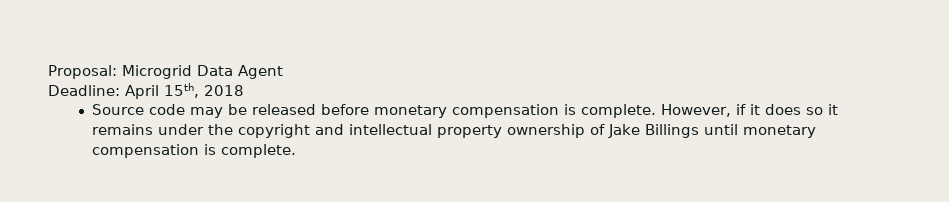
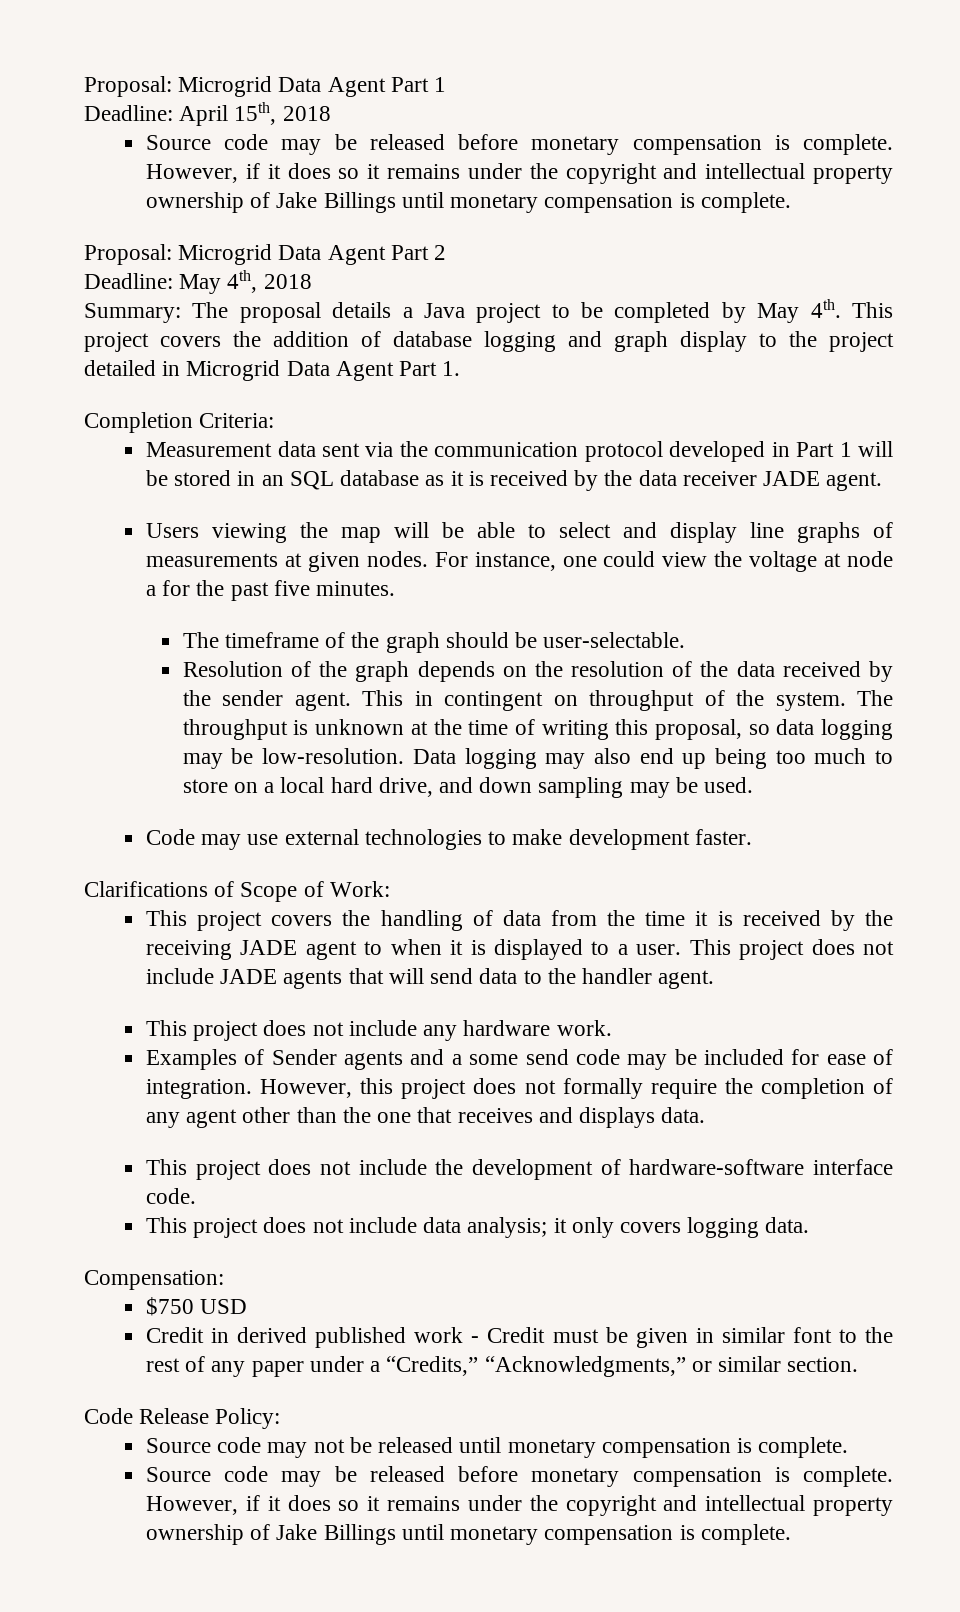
[48,65,283,79] Proposal: Microgrid Data Agent -> [84,76,447,97] Proposal: Microgrid Data Agent Part 1
(297, 151) none -> [84,244,447,265] [84,270,312,294] [84,299,893,323] [84,331,894,352] [84,360,461,381] [84,412,275,433] [146,441,894,462] [146,470,883,491] [146,522,893,543] [146,551,893,572] [146,580,396,601] [182,632,686,653] [182,661,893,682] [182,690,894,711] [182,719,893,740] [182,748,893,769] [182,777,754,798] [146,829,752,850] [84,881,390,902] [146,910,893,931] [146,939,895,960] [146,968,715,989] [146,1020,612,1041] [146,1049,893,1070] [146,1078,893,1099] [146,1107,706,1128] [146,1159,893,1180] [146,1188,197,1204] [146,1217,810,1238] [84,1270,224,1290] [146,1297,248,1316] [146,1327,893,1348] [146,1356,859,1377] [84,1408,281,1429] [146,1437,849,1458] [146,1466,893,1487] [146,1495,894,1516] [146,1524,791,1545] // Proposal: Microgrid Data Agent Part 2 // Deadline: May 4th, 2018 // Summary: The proposal details a Java project to be completed by May 4th. This project covers the addition of database logging and graph display to the project detailed in Microgrid Data Agent Part 1. // Completion Criteria: // Measurement data sent via the communication protocol developed in Part 1 will be stored in an SQL database as it is received by the data receiver JADE agent. // Users viewing the map will be able to select and display line graphs of measurements at given nodes. For instance, one could view the voltage at node a for the past five minutes. // The timeframe of the graph should be user-selectable. // Resolution of the graph depends on the resolution of the data received by the sender agent. This in contingent on throughput of the system. The throughput is unknown at the time of writing this proposal, so data logging may be low-resolution. Data logging may also end up being too much to store on a local hard drive, and down sampling may be used. // Code may use external technologies to make development faster. // Clarifications of Scope of Work: // This project covers the handling of data from the time it is received by the receiving JADE agent to when it is displayed to a user. This project does not include JADE agents that will send data to the handler agent. // This project does not include any hardware work. // Examples of Sender agents and a some send code may be included for ease of integration. However, this project does not formally require the completion of any agent other than the one that receives and displays data. // This project does not include the development of hardware-software interface code. // This project does not include data analysis; it only covers logging data. // Compensation: // $750 USD // Credit in derived published work - Credit must be given in similar font to the rest of any paper under a “Credits,” “Acknowledgments,” or similar section. // Code Release Policy: // Source code may not be released until monetary compensation is complete. // Source code may be released before monetary compensation is complete. However, if it does so it remains under the copyright and intellectual property ownership of Jake Billings until monetary compensation is complete.

